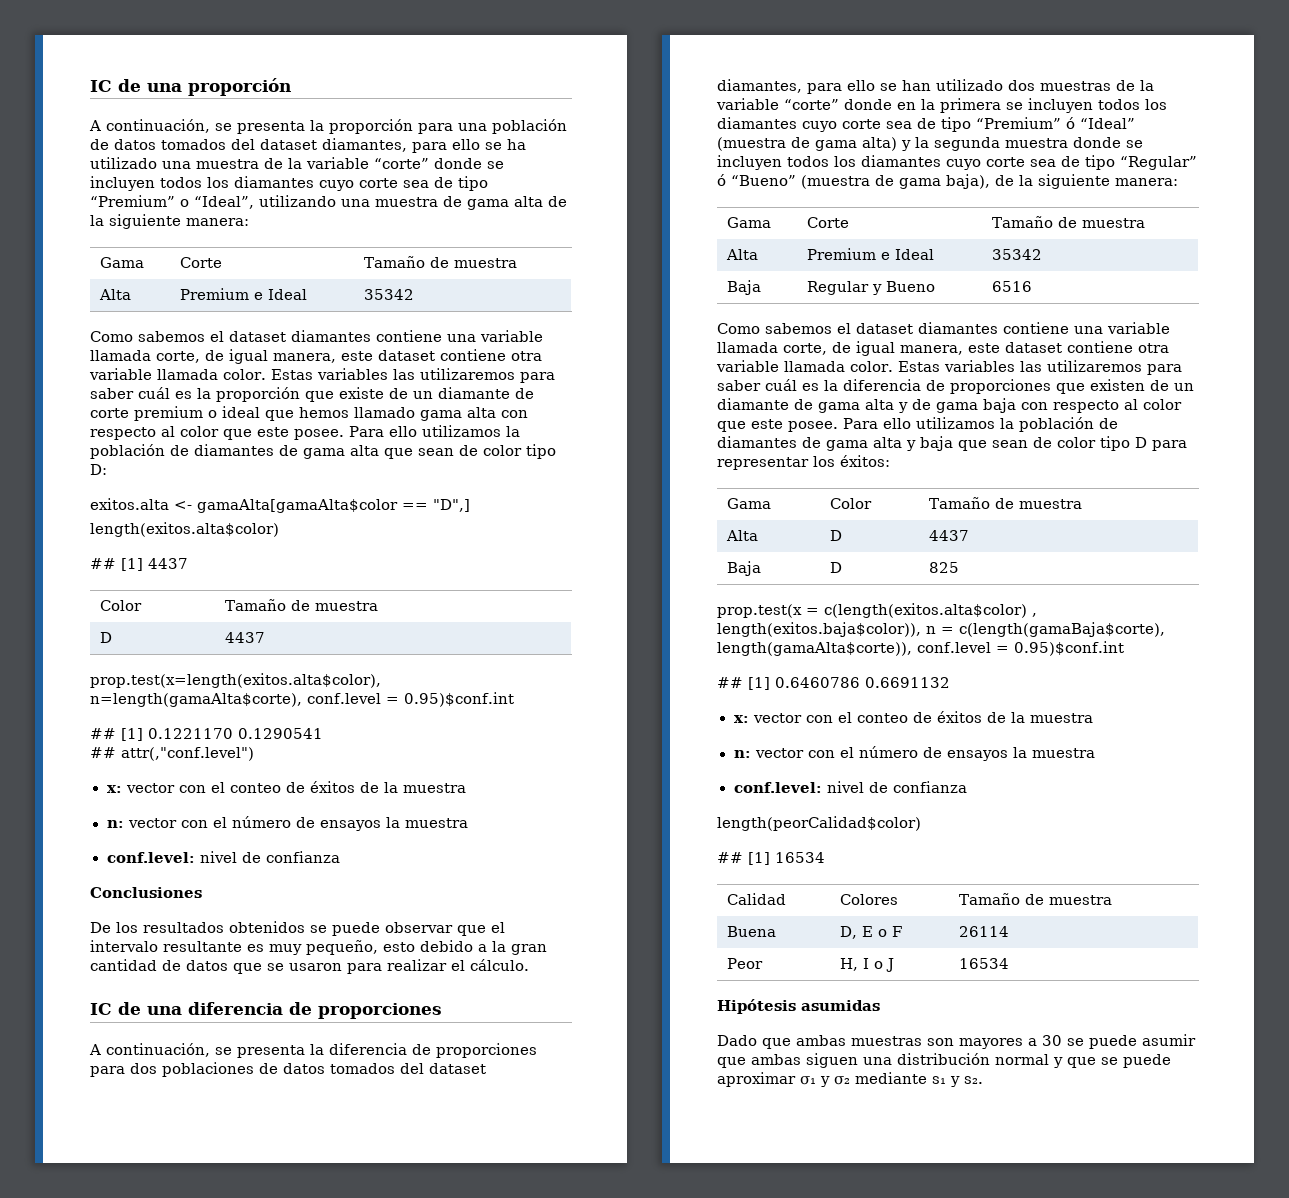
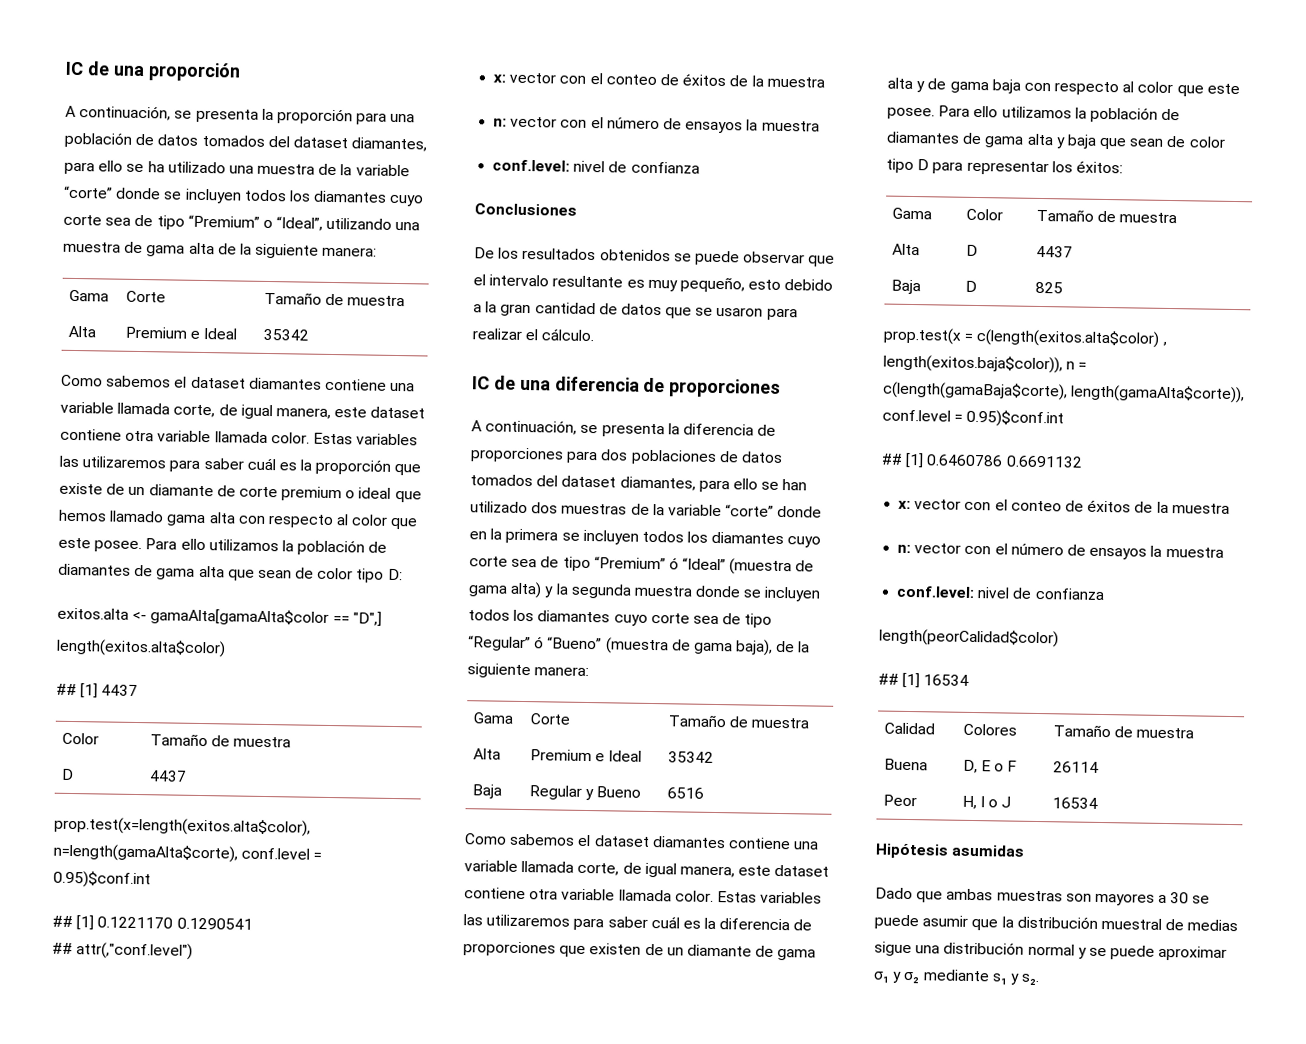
[751,1053,858,1068] ambas siguen -> [1001,915,1239,932] [874,941,912,957] la distribución muestral de medias sigue
[1067,1057,1096,1068] que -> (1087, 953) none

